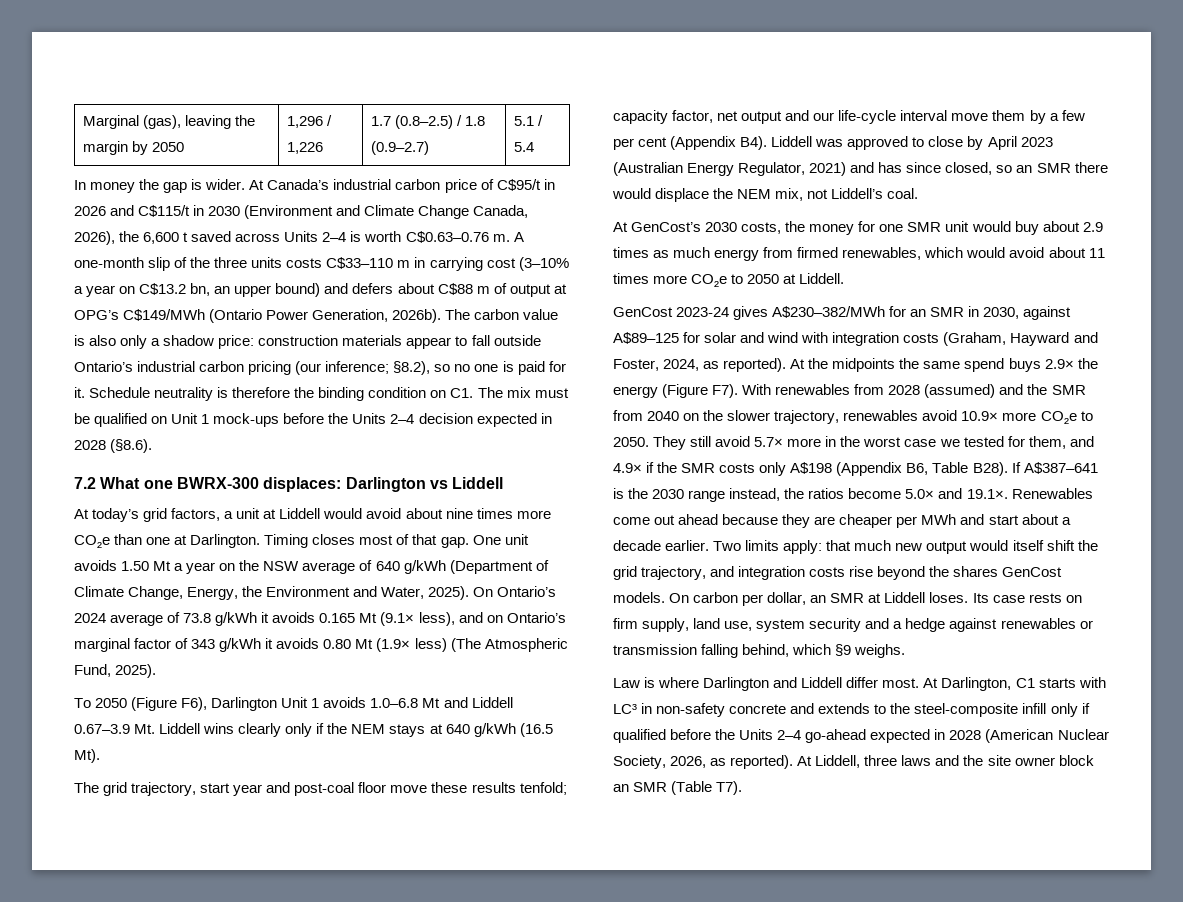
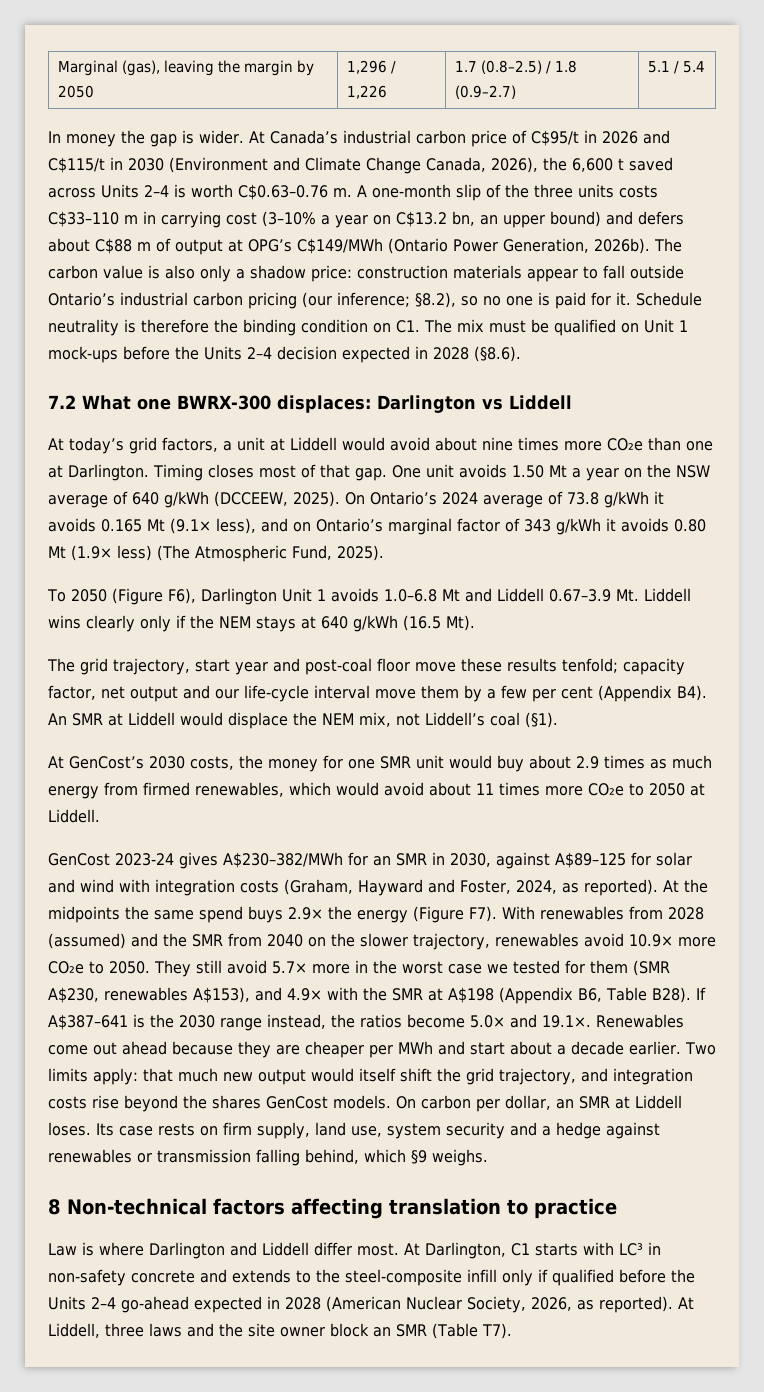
[449,560,549,574] [74,586,425,600] (Department of Climate Change, Energy, the Environment and Water, -> [214,491,288,507] (DCCEEW,
[771,136,1053,150] [613,162,1108,176] Liddell was approved to close by April 2023 (Australian Energy Regulator, 2021) and has since closed, so an SMR there -> [48,712,175,726] An SMR at Liddell
[887,188,919,199] coal. -> [490,712,558,728] coal (§1).
[1028,436,1066,449] them, -> [590,960,670,976] [48,987,250,1003] them (SMR A$230, renewables A$153),
[646,462,787,476] if the SMR costs only -> [327,987,443,1001] with the SMR at
(906, 651) none -> [48,1198,617,1219] // 8 Non-technical factors affecting translation to practice

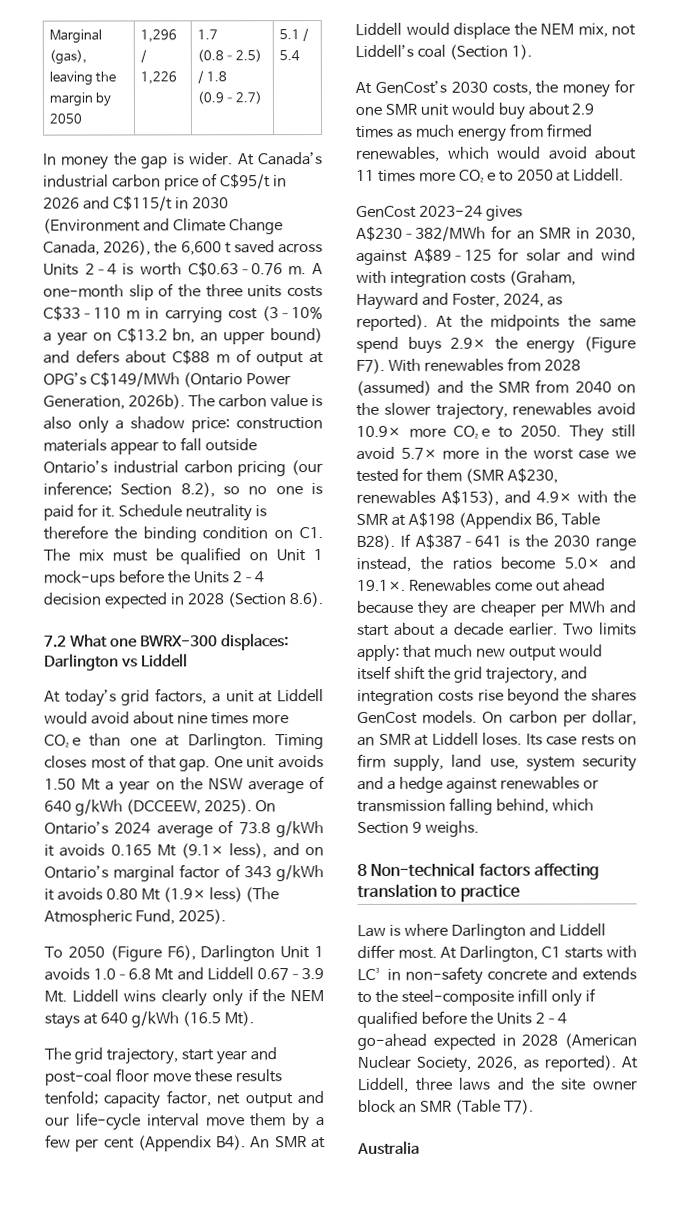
[415,292,456,308] §8.2), -> [120,482,215,498] Section 8.2),
[474,346,521,362] (§8.6). -> [226,592,323,608] (Section 8.6).
[525,712,558,728] (§1). -> [448,44,532,60] (Section 1).
[411,1150,427,1164] §9 -> [357,821,422,834] Section 9
(512, 1331) none -> [357,1140,420,1155] // Australia

